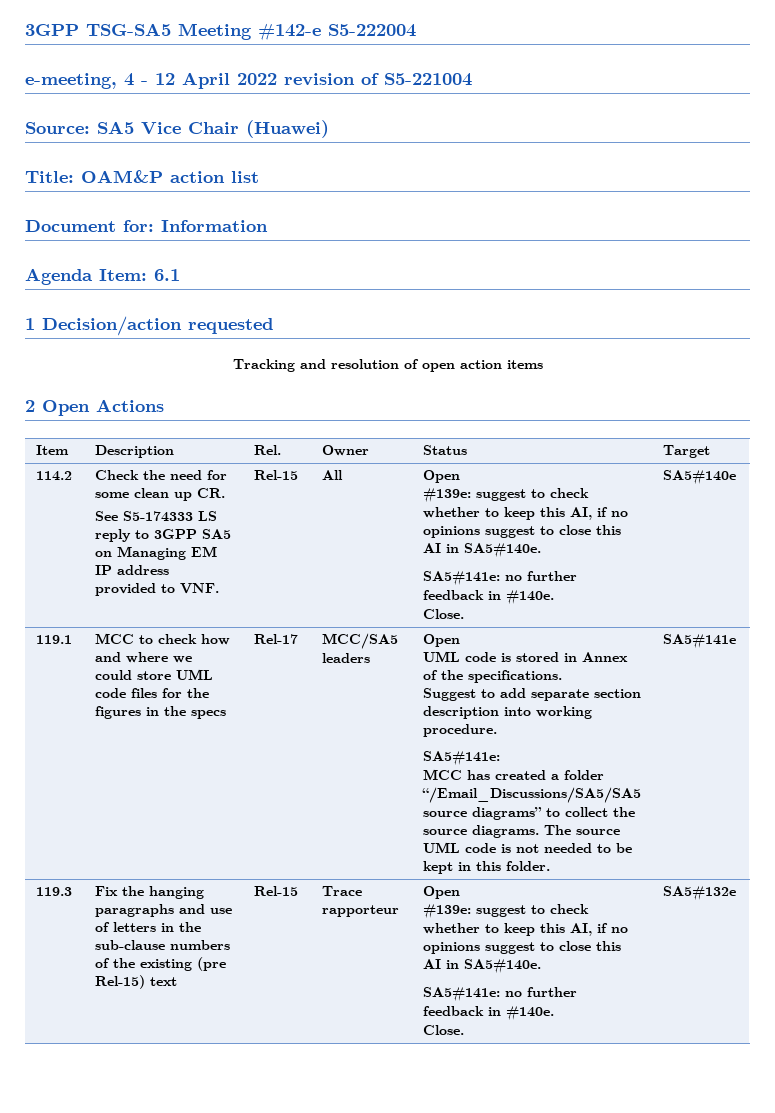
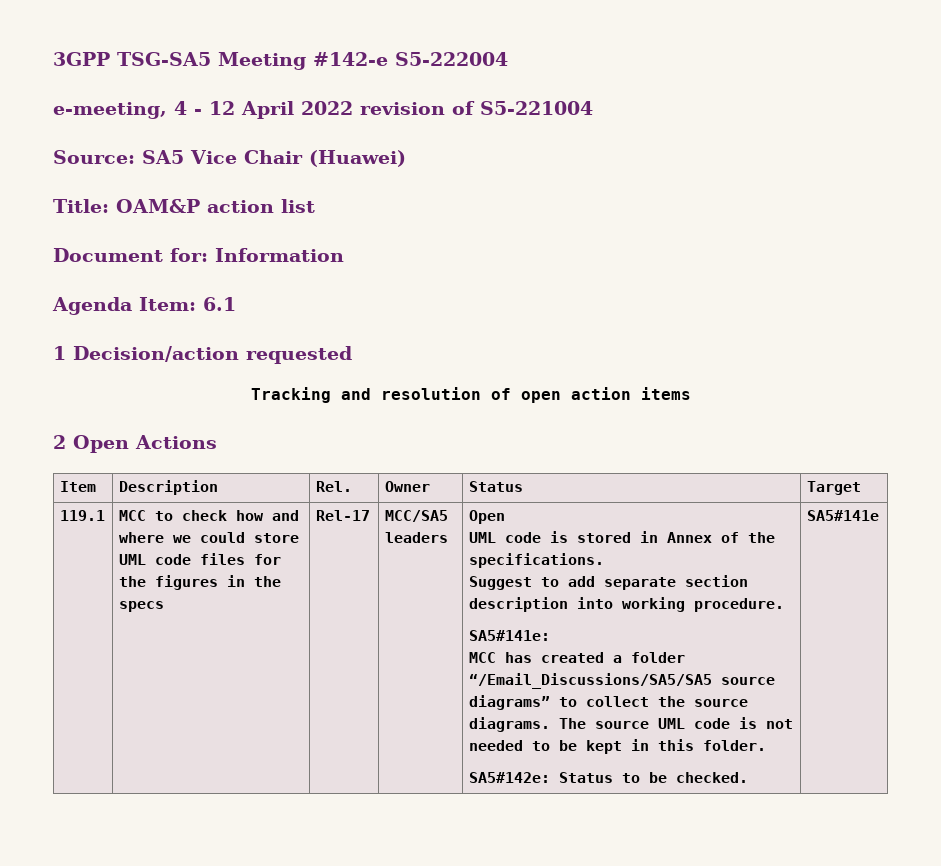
[36,471,73,481] [95,470,228,480] [95,488,226,501] [95,511,218,522] [95,529,232,542] [95,546,218,560] [95,565,170,575] [95,583,220,596] [254,470,299,480] [322,470,344,480] [423,470,461,483] [423,488,590,503] [423,507,629,520] [423,525,622,538] [423,543,542,558] [423,571,578,586] [423,590,555,605] [423,609,465,619] [663,470,737,485] // 114.2 | Check the need for some clean up CR. // See S5-174333 LS reply to 3GPP SA5 on Managing EM IP address provided to VNF. | Rel-15 | All | Open // #139e: suggest to check whether to keep this AI, if no opinions suggest to close this AI in SA5#140e. // SA5#141e: no further feedback in #140e. // Close. | SA5#140e -> (861, 488) none
[663,634,737,649] [36,887,73,896] [95,886,205,899] [95,904,233,917] [95,922,202,932] [95,940,231,950] [95,957,227,971] [95,975,178,989] [254,886,299,896] [322,886,363,896] [322,905,400,917] [423,886,461,899] [423,904,590,919] [423,923,629,936] [423,941,622,954] [423,959,542,974] [423,987,578,1002] [423,1006,555,1021] [423,1025,465,1035] [663,886,737,901] | SA5#141e // 119.3 | Fix the hanging paragraphs and use of letters in the sub-clause numbers of the existing (pre Rel-15) text | Rel-15 | Trace rapporteur | Open // #139e: suggest to check whether to keep this AI, if no opinions suggest to close this AI in SA5#140e. // SA5#141e: no further feedback in #140e. // Close. | SA5#132e -> [468,772,748,783] [806,510,879,521] // SA5#142e: Status to be checked. | SA5#141e

